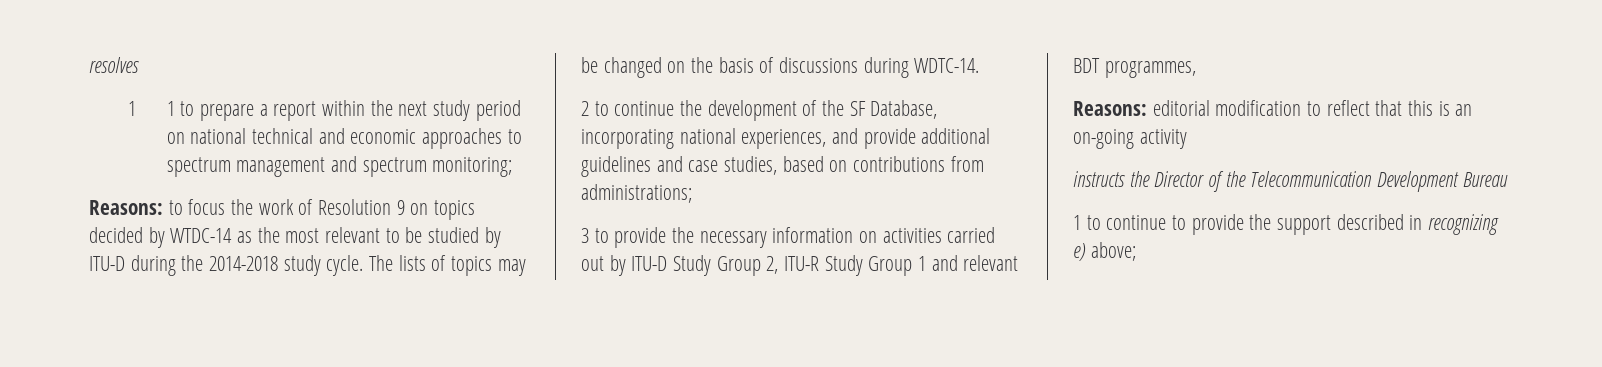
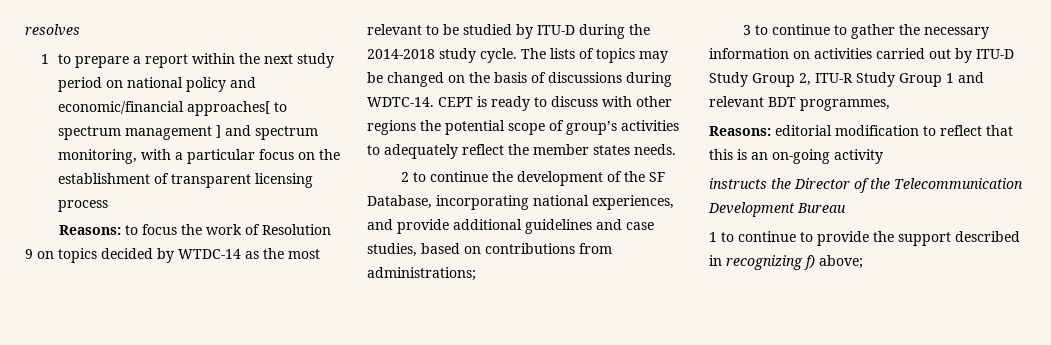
[166,101,175,116] 1 -> (50, 59) none
[252,128,503,149] technical and economic approaches -> [185,77,256,92] [57,101,270,116] policy and economic/financial approaches[
(326, 167) none -> [215,125,221,138] ]
[432,157,513,177] monitoring; -> [57,149,340,164] [57,173,313,188] [57,200,108,212] monitoring, with a particular focus on the establishment of transparent licensing process
(980, 65) none -> [438,96,672,111] [367,120,679,135] [367,144,676,159] CEPT is ready to discuss with other regions the potential scope of group’s activities to adequately reflect the member states needs.
[614,227,667,248] provide -> [771,24,895,39] continue to gather
[1073,243,1086,261] e) -> [804,255,815,270] f)

